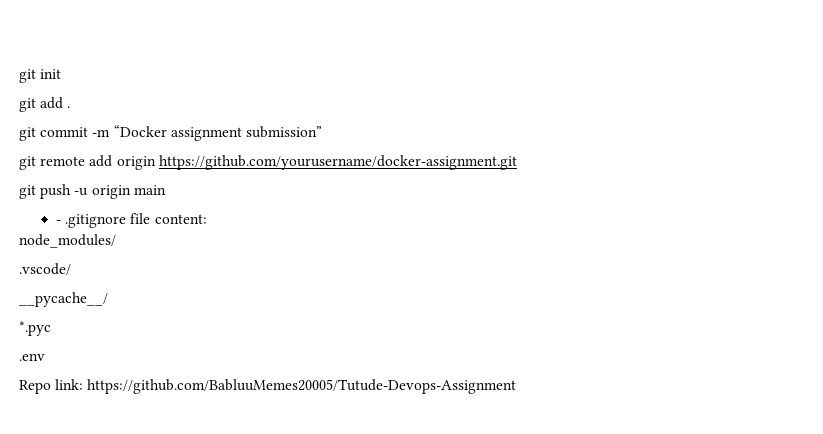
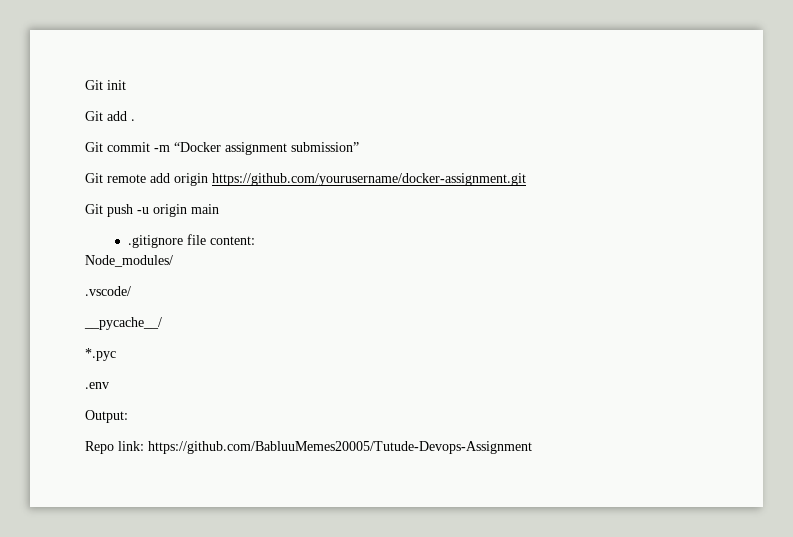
[19,69,36,83] git -> [85,80,103,90] Git
[19,98,36,112] git -> [85,111,103,121] Git
[19,127,36,141] git -> [85,142,103,152] Git
[19,156,36,170] git -> [85,173,103,183] Git
[19,185,36,199] git -> [85,204,103,214] Git
[55,220,61,224] - -> (219, 209) none
[19,234,116,248] node_modules/ -> [85,255,173,267] Node_modules/
(45, 357) none -> [85,410,128,423] // Output:

